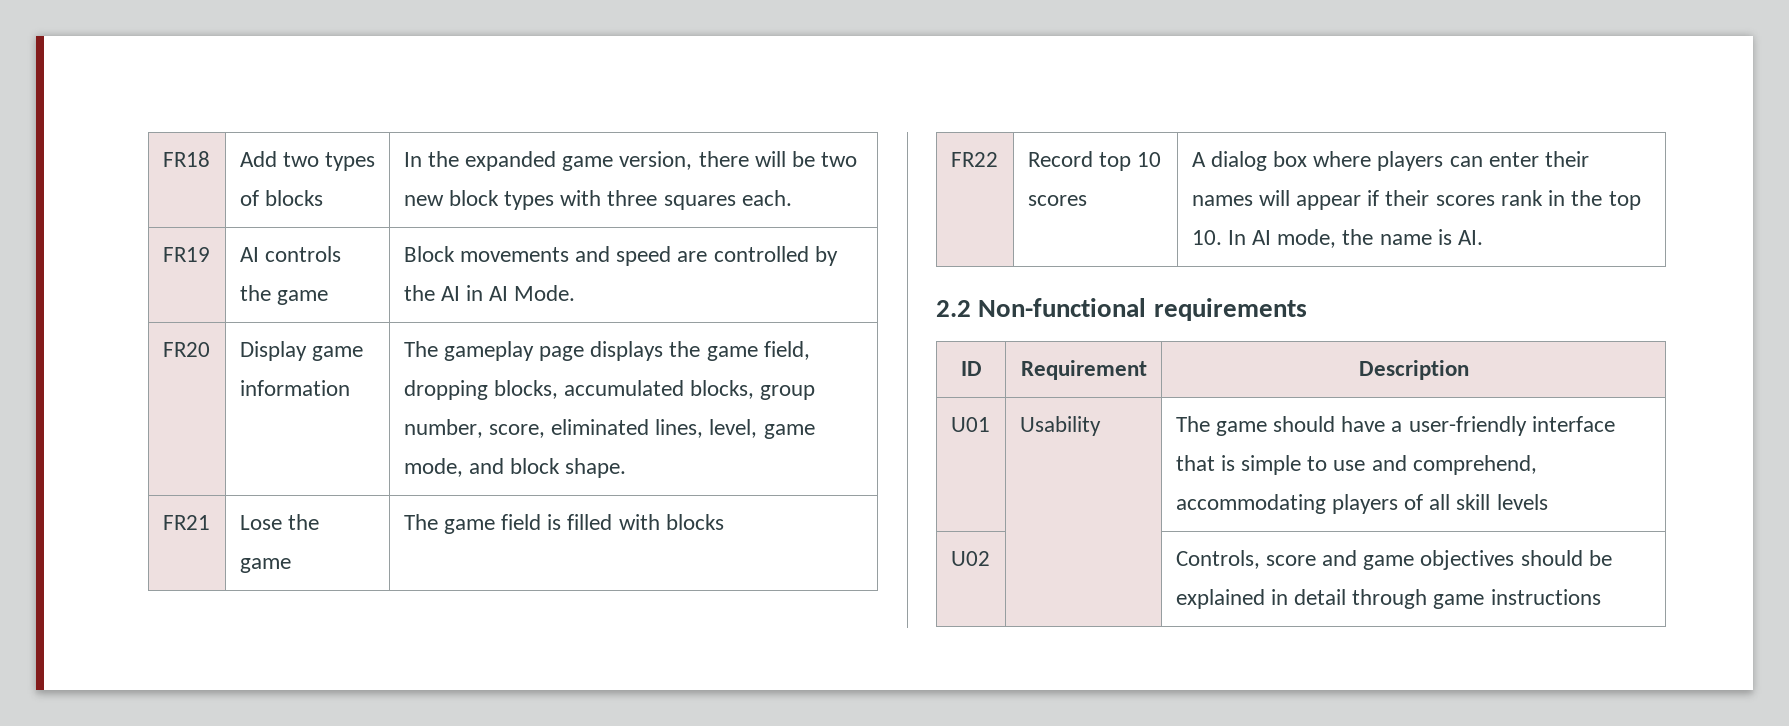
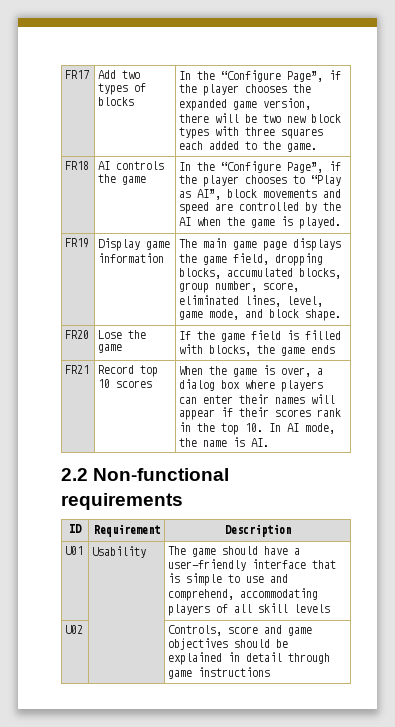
[162,151,210,167] FR18 -> [65,70,90,79] FR17
(459, 159) none -> [221,70,342,82] [179,84,312,96] “Configure Page”, if the player chooses the
[741,190,792,206] [162,247,210,262] [239,246,341,262] [239,285,328,305] [403,246,455,262] each. // FR19 | AI controls the game | Block -> [179,141,318,152] [65,161,90,170] [98,161,165,170] [98,174,147,185] [179,161,342,173] [179,175,342,187] [179,189,258,200] each added to the game. // FR18 | AI controls the game | In the “Configure Page”, if the player chooses to “Play as AI”, block
[466,285,576,301] [162,342,210,357] in AI Mode. // FR20 -> [197,216,342,229] [65,238,90,248] when the game is played. // FR19
[443,341,534,361] gameplay -> [203,238,258,250] main game
[162,515,210,530] FR21 -> [65,330,90,339] FR20
[403,514,438,530] The -> [179,331,216,340] If the
[665,514,724,530] [950,152,998,167] blocks // FR22 -> [209,345,336,356] [65,365,90,374] blocks, the game ends // FR21
[1191,152,1206,167] A -> [179,365,324,377] When the game is over, a

